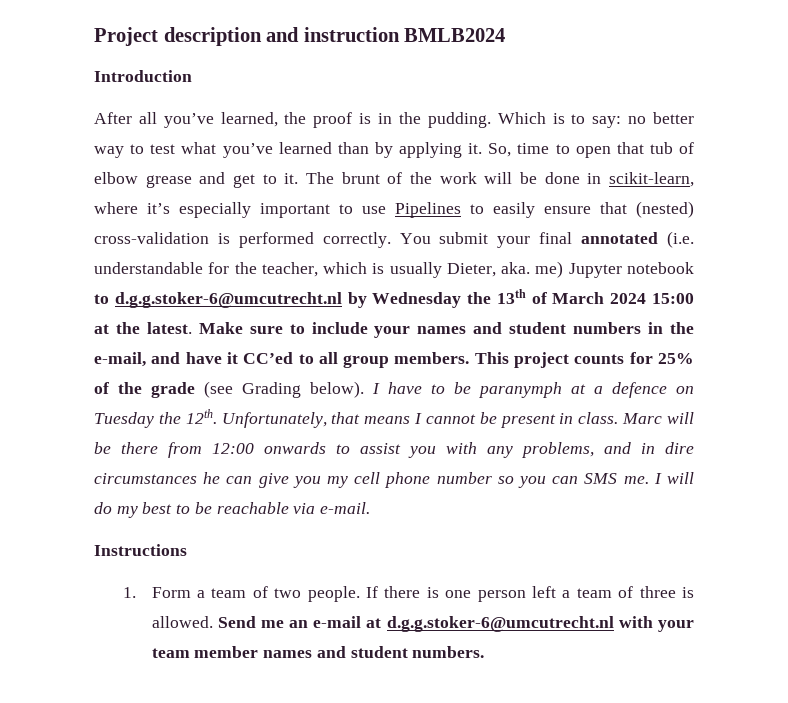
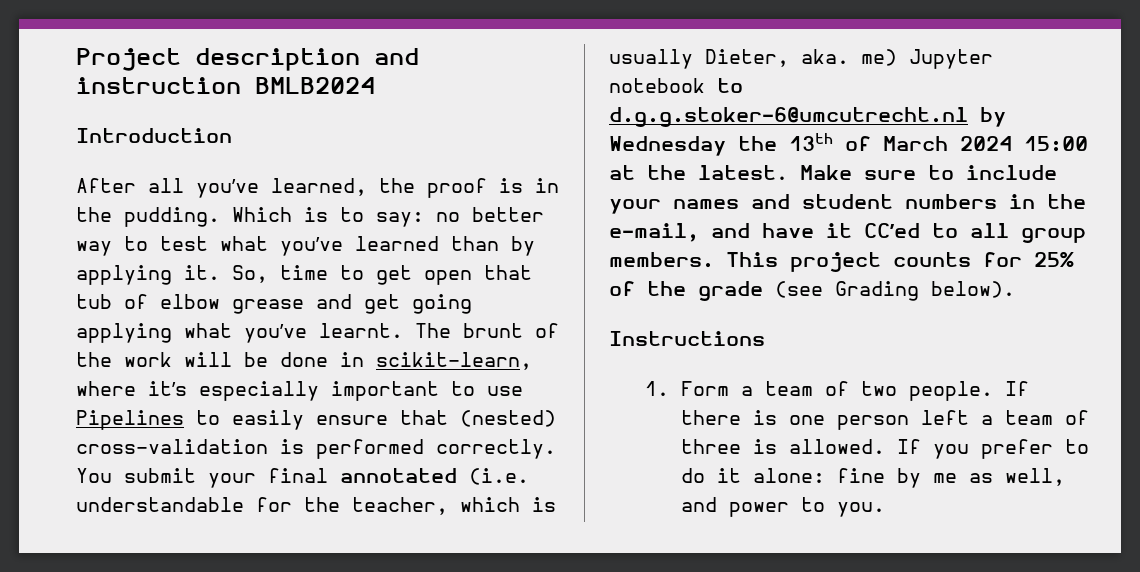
(570, 149) none -> [376,265,412,285] get
[262,173,299,184] to it. -> [412,294,472,314] [76,323,403,343] going applying what you’ve learnt.
[372,382,694,398] [94,409,694,428] [94,442,694,458] [94,472,694,488] [94,502,371,518] I have to be paranymph at a defence on Tuesday the 12th. Unfortunately, that means I cannot be present in class. Marc will be there from 12:00 onwards to assist you with any problems, and in dire circumstances he can give you my cell phone number so you can SMS me. I will do my best to be reachable via e-mail. -> (1015, 289) none
[217,616,695,632] [151,646,485,658] Send me an e-mail at d.g.g.stoker-6@umcutrecht.nl with your team member names and student numbers. -> [896,439,1089,459] [680,468,1065,488] [680,497,885,517] If you prefer to do it alone: fine by me as well, and power to you.

